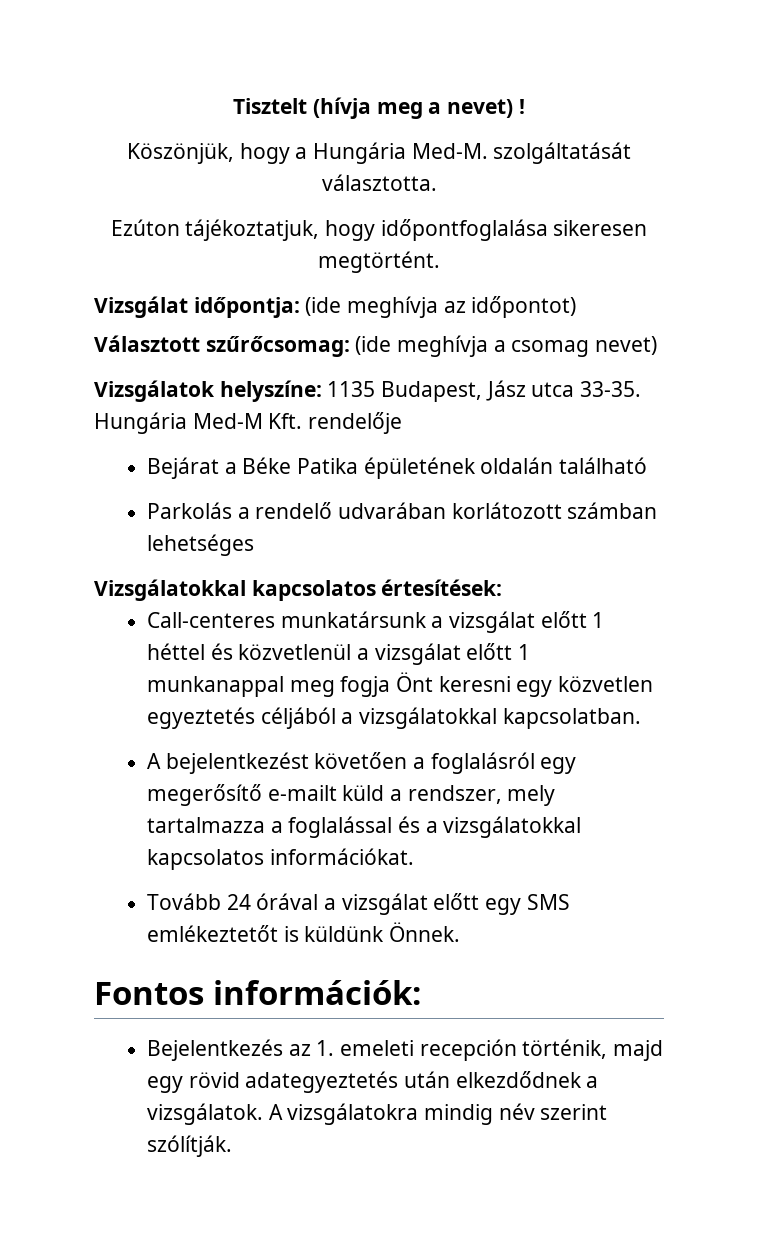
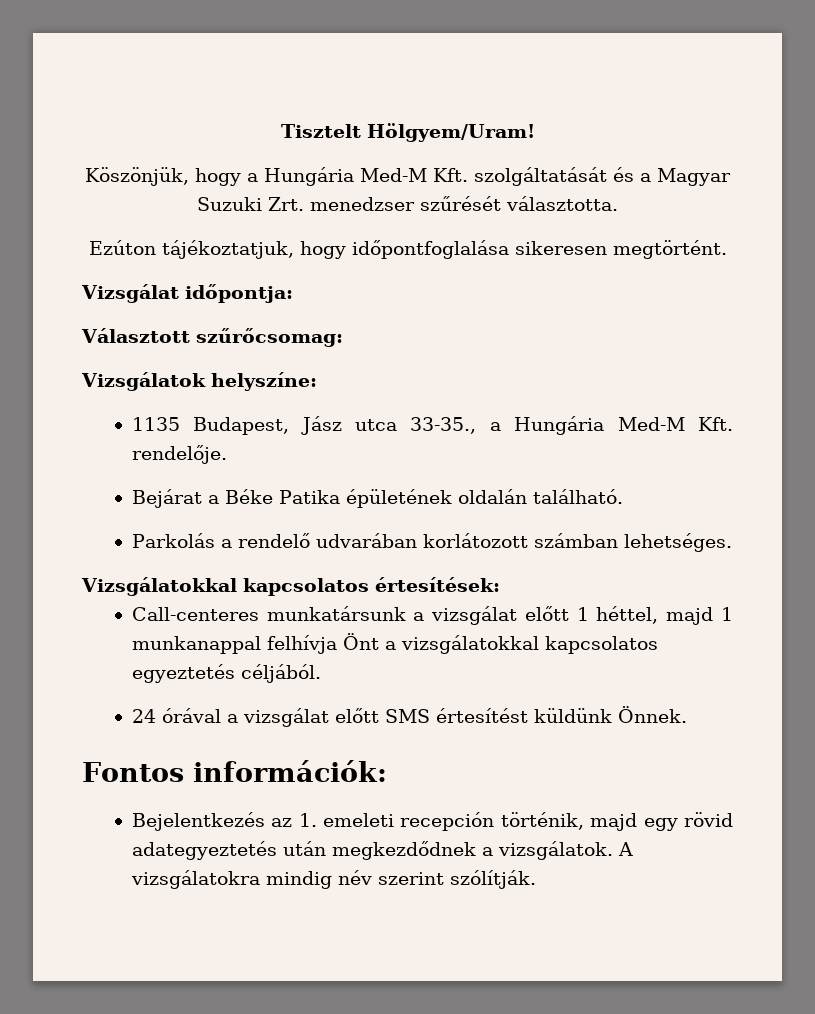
[312,97,525,119] (hívja meg a nevet) ! -> [366,123,535,142] Hölgyem/Uram!
[411,142,632,164] Med-M. szolgáltatását -> [360,167,731,186] [197,196,501,211] Med-M Kft. szolgáltatását és a Magyar Suzuki Zrt. menedzser szűrését
[305,296,577,318] [94,335,658,357] (ide meghívja az időpontot) // Választott szűrőcsomag: (ide meghívja a csomag nevet) -> [81,328,343,347] // Választott szűrőcsomag:
(322, 391) none -> (317, 381) //
[580,381,642,397] [94,412,403,434] 33-35. Hungária Med-M Kft. rendelője -> [410,416,734,435] [131,445,227,464] 33-35., a Hungária Med-M Kft. rendelője.
[558,457,647,474] található -> [532,489,623,504] található.
[146,534,254,556] lehetséges -> [623,533,732,552] lehetséges.
[146,643,530,665] [146,672,653,697] [146,707,641,729] [146,752,577,774] [146,784,556,806] [146,816,420,838] héttel és közvetlenül a vizsgálat előtt 1 munkanappal meg fogja Önt keresni egy közvetlen egyeztetés céljából a vizsgálatokkal kapcsolatban. // A bejelentkezést követően a foglalásról egy megerősítő e-mailt küld a rendszer, mely tartalmazza a foglalással és -> [596,606,734,625] [131,633,379,654] héttel, majd 1 munkanappal felhívja Önt
[269,848,414,865] [146,893,221,910] információkat. // Tovább -> [131,664,321,683] egyeztetés céljából. //
[484,894,570,915] [146,925,299,942] egy SMS emlékeztetőt is -> [384,708,528,723] SMS értesítést
[455,1071,582,1088] elkezdődnek -> [331,841,476,860] megkezdődnek

